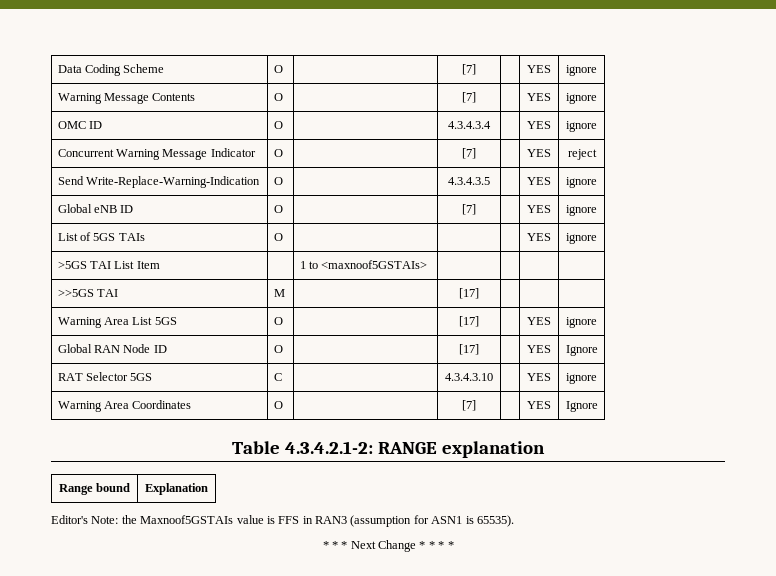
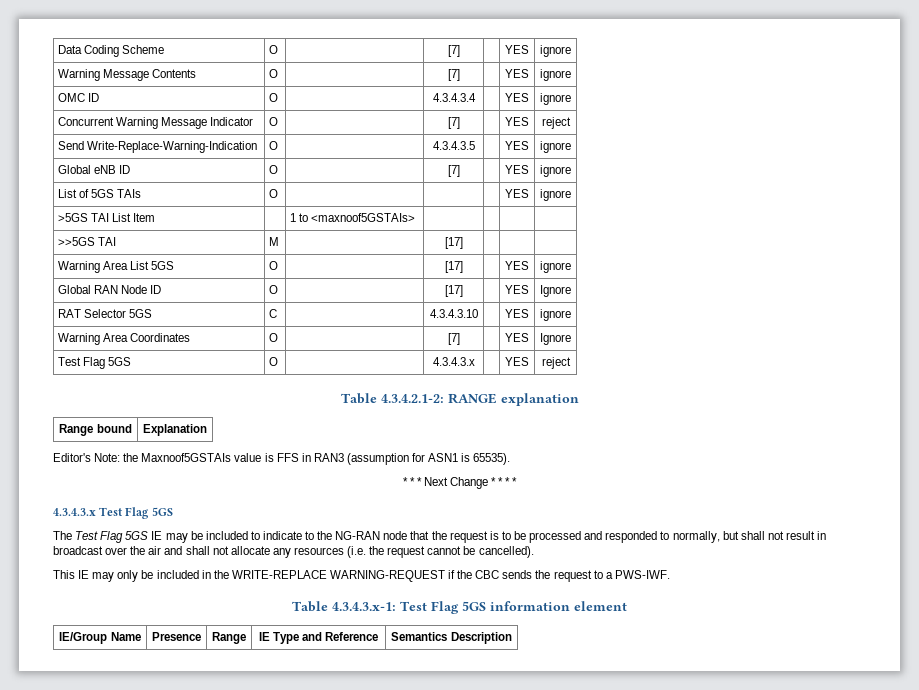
(598, 406) none -> [58,357,132,369] [269,357,279,366] [432,357,475,366] [505,357,529,366] [541,357,571,369] // Test Flag 5GS | O | | 4.3.4.3.x | | YES | reject
(454, 545) none -> [53,507,173,519] [53,531,827,543] [53,546,534,558] [53,570,670,582] [292,601,627,614] [59,632,141,644] [152,632,201,641] [212,632,246,644] [258,632,379,644] [391,632,512,644] // 4.3.4.3.x Test Flag 5GS // The Test Flag 5GS IE may be included to indicate to the NG-RAN node that the request is to be processed and responded to normally, but shall not result in broadcast over the air and shall not allocate any resources (i.e. the request cannot be cancelled). // This IE may only be included in the WRITE-REPLACE WARNING-REQUEST if the CBC sends the request to a PWS-IWF. // Table 4.3.4.3.x-1: Test Flag 5GS information element // IE/Group Name | Presence | Range | IE Type and Reference | Semantics Description

